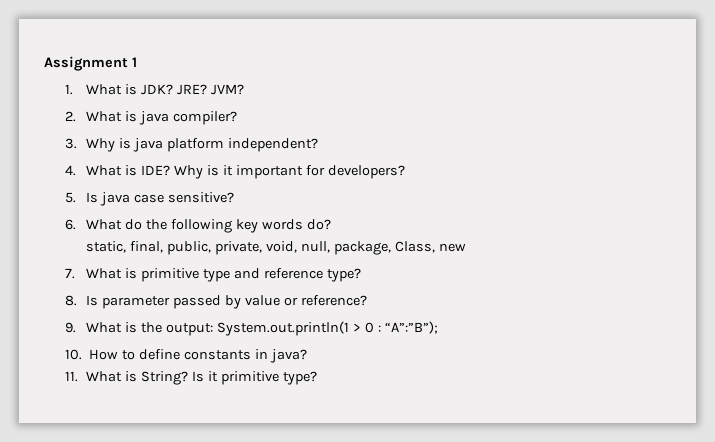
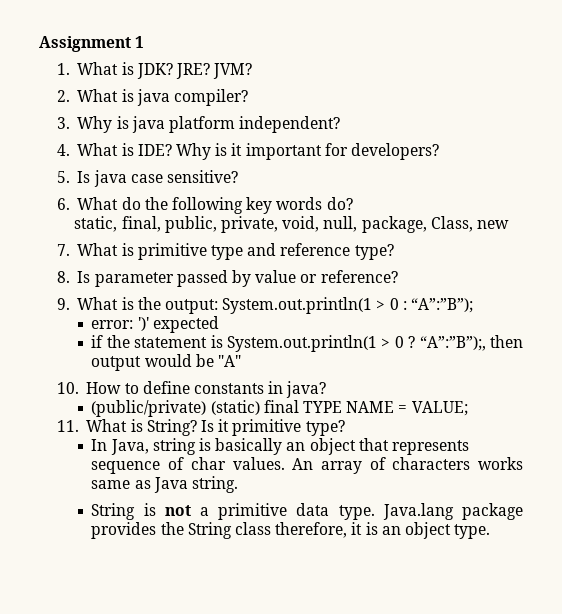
(438, 327) none -> [91,316,219,333] [91,335,524,352] [91,354,242,371] // error: ')' expected // if the statement is System.out.println(1 > 0 ? “A”:”B”);, then output would be "A"
(308, 356) none -> [91,400,468,417] // (public/private) (static) final TYPE NAME = VALUE;
(317, 378) none -> [91,438,469,455] [91,457,523,474] [91,476,239,493] [91,503,523,520] [91,522,491,539] // In Java, string is basically an object that represents sequence of char values. An array of characters works same as Java string. // String is not a primitive data type. Java.lang package provides the String class therefore, it is an object type.

